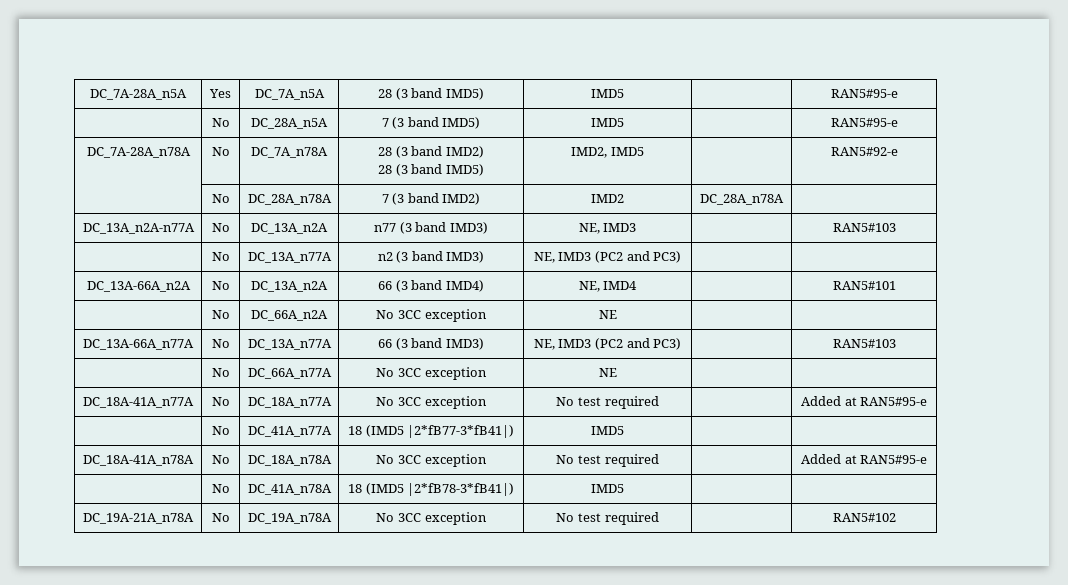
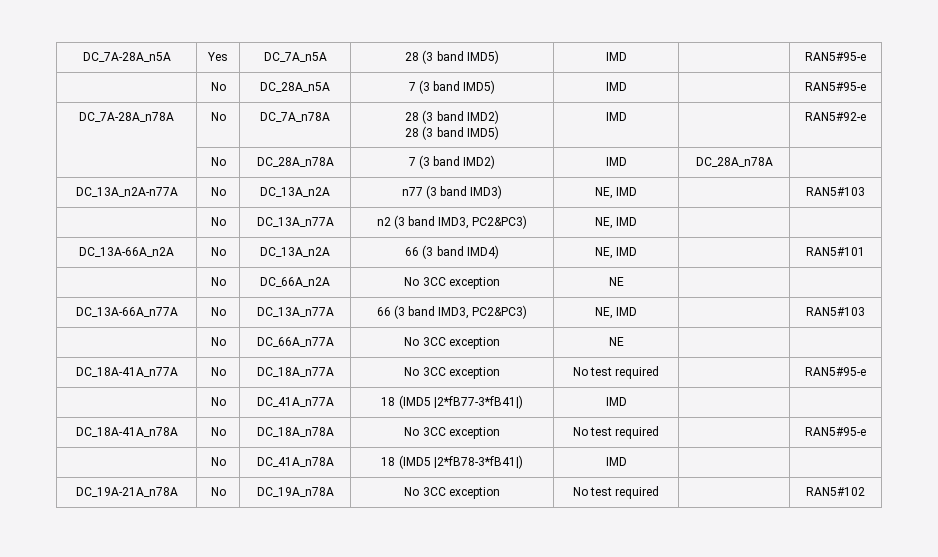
[591,89,624,98] IMD5 -> [605,52,627,61] IMD
[591,118,624,127] IMD5 -> [605,82,627,91] IMD
[571,147,644,158] IMD2, IMD5 -> [605,112,627,121] IMD
[591,194,624,203] IMD2 -> [605,157,627,166] IMD
[603,223,637,232] IMD3 -> [616,187,638,196] IMD
[446,251,485,263] [533,251,682,263] IMD3) | NE, IMD3 (PC2 and PC3) -> [438,215,528,229] [594,217,638,229] IMD3, PC2&PC3) | NE, IMD
[603,281,638,290] IMD4 -> [616,247,638,256] IMD
[445,338,484,350] [533,338,682,350] IMD3) | NE, IMD3 (PC2 and PC3) -> [438,305,528,319] [594,307,638,319] IMD3, PC2&PC3) | NE, IMD
[800,396,857,406] Added at -> (660, 372) none
[591,426,624,435] IMD5 -> [605,397,627,406] IMD
[800,454,857,464] Added at -> (660, 432) none
[591,484,624,493] IMD5 -> [605,457,627,466] IMD

